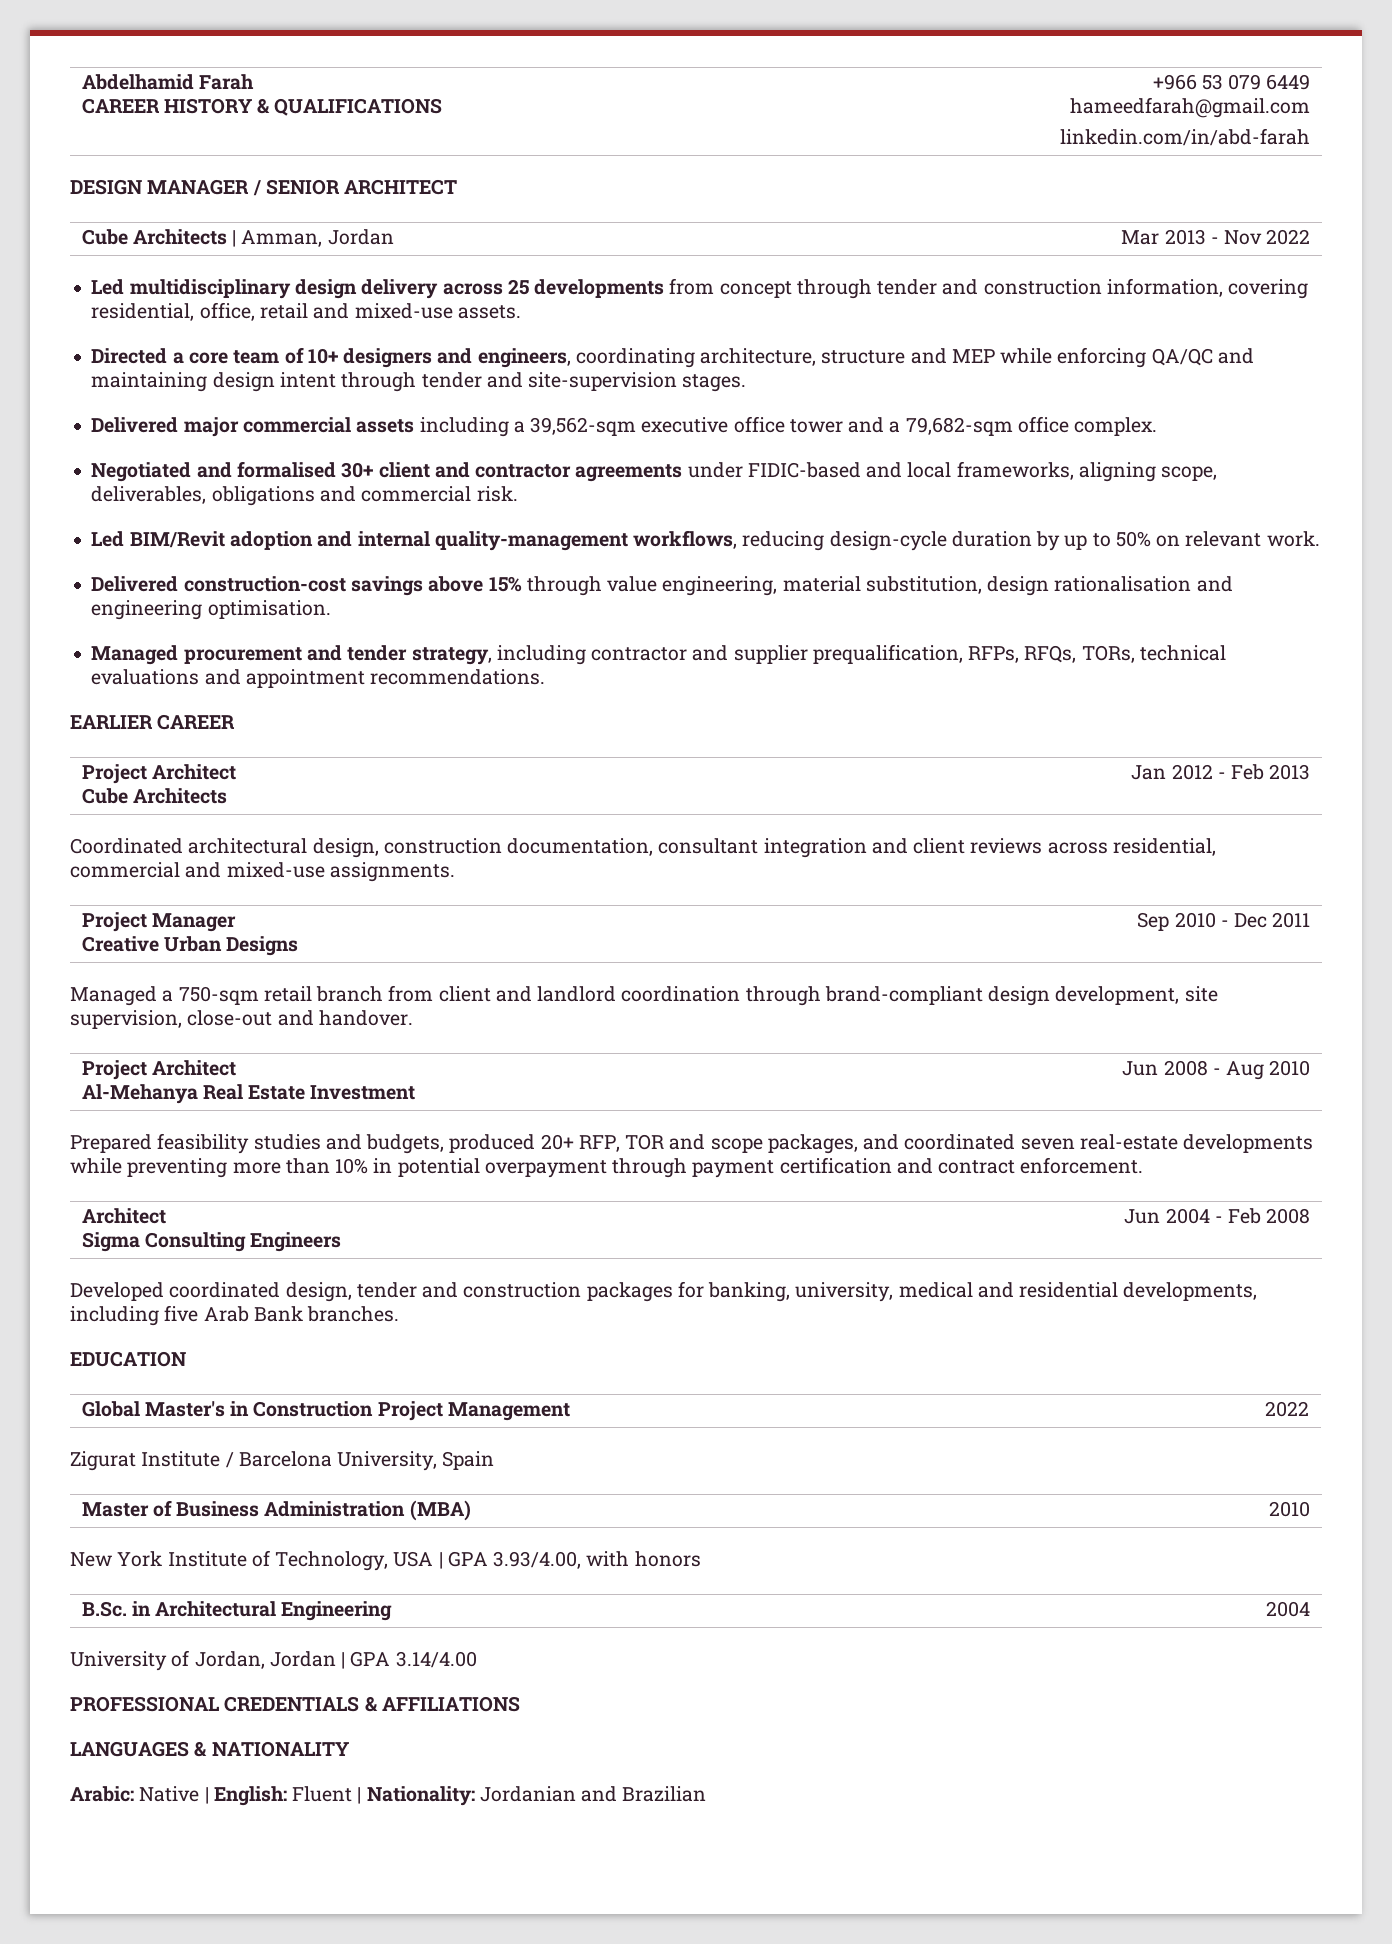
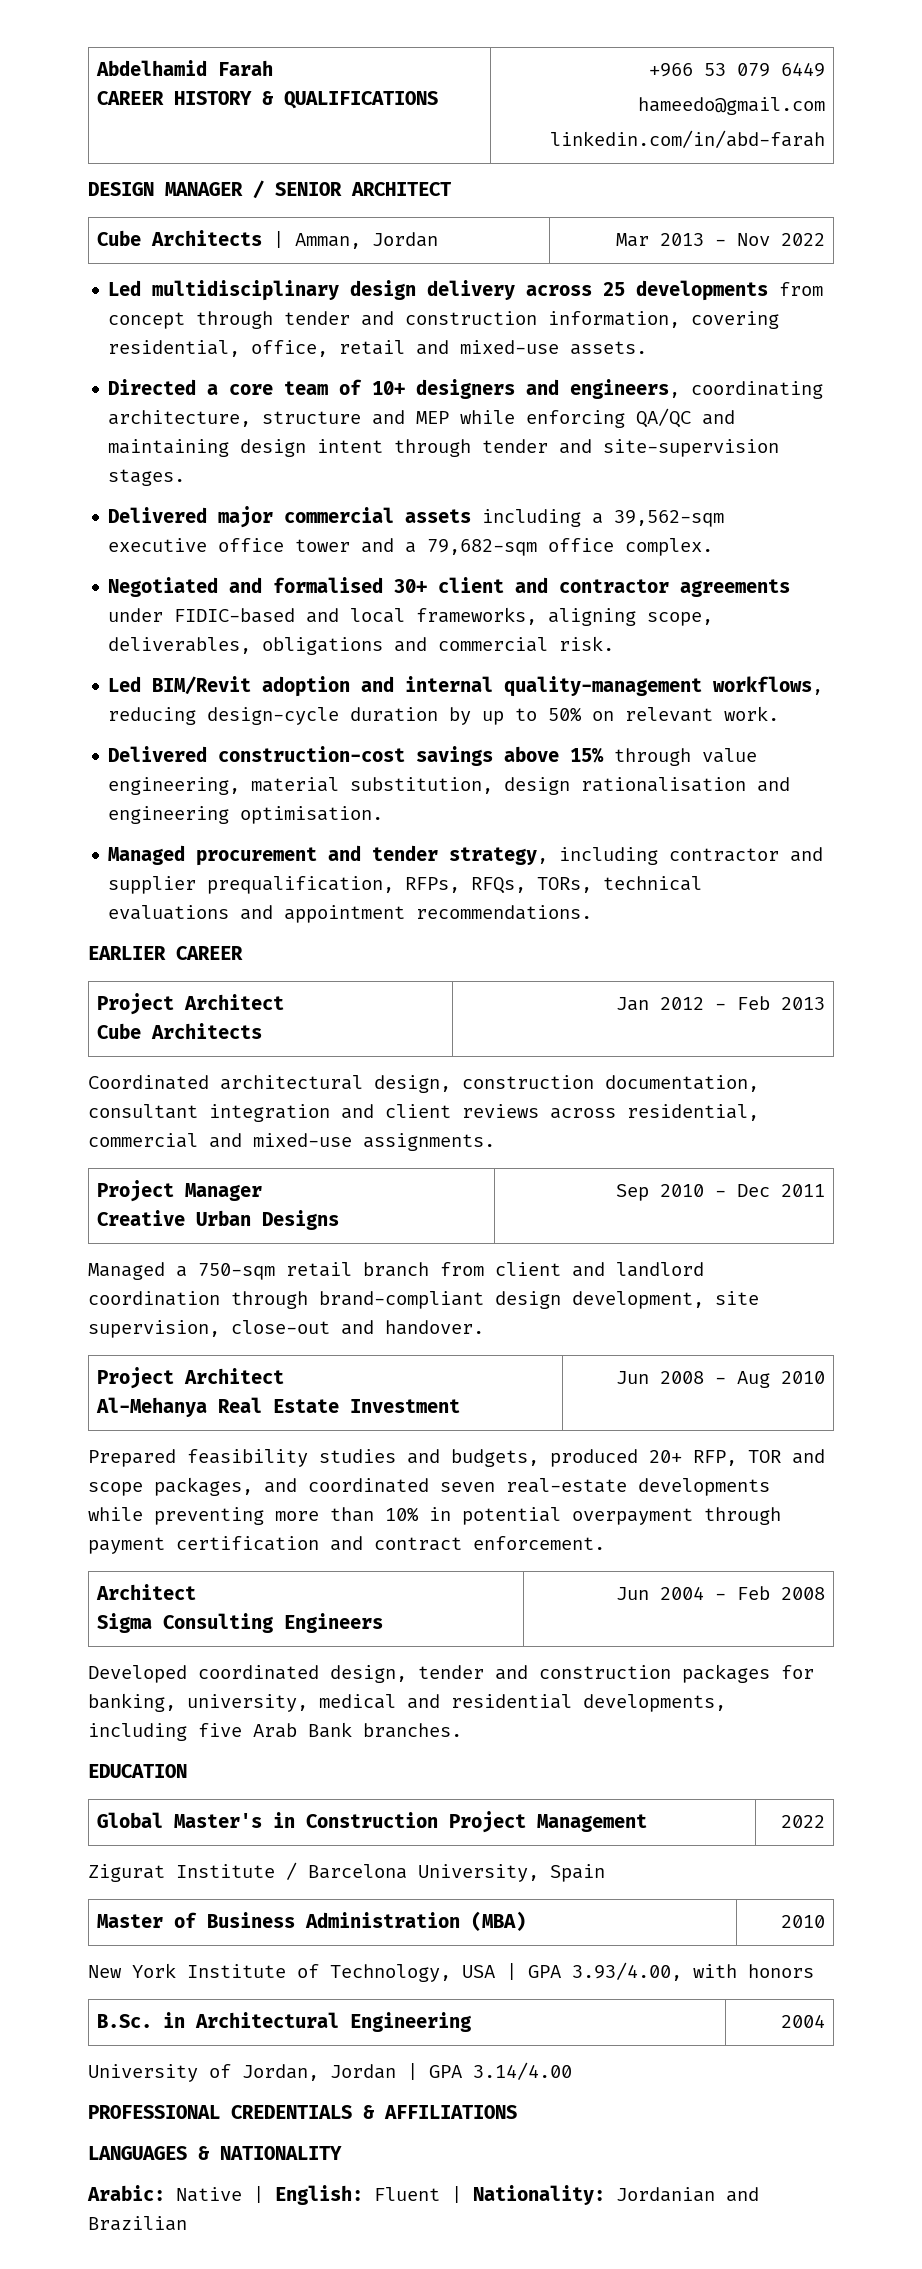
[1070,97,1311,118] hameedfarah@gmail.com -> [637,97,825,115] hameedo@gmail.com

